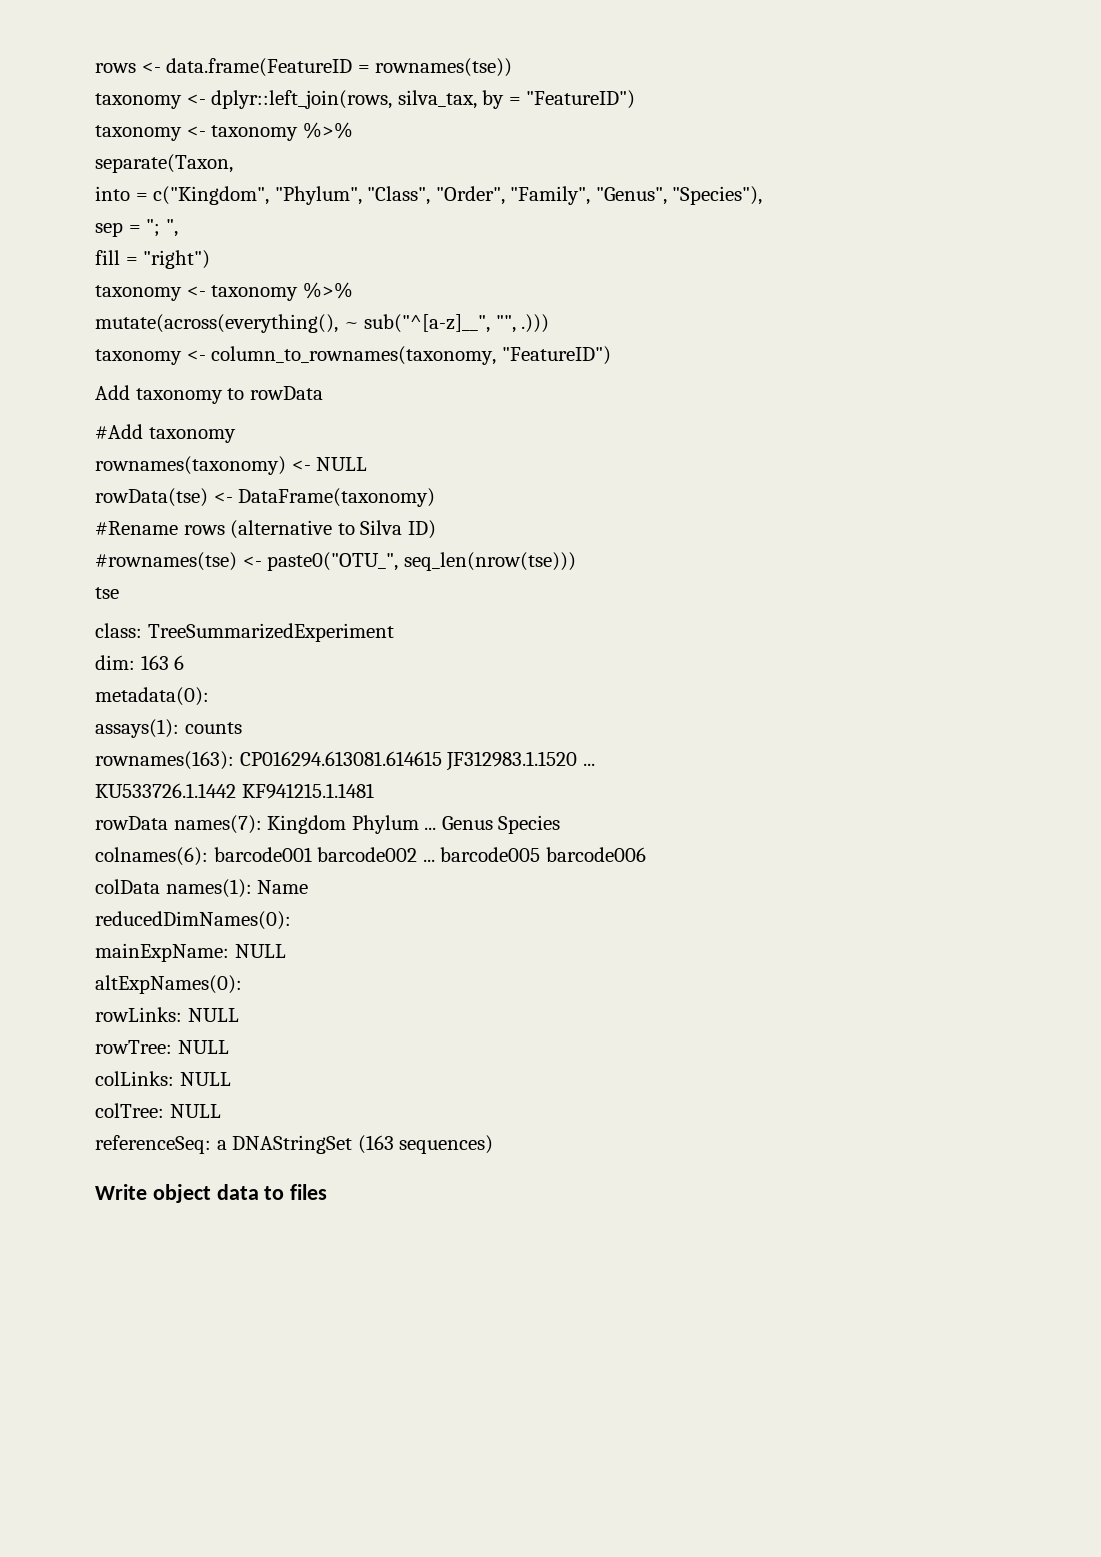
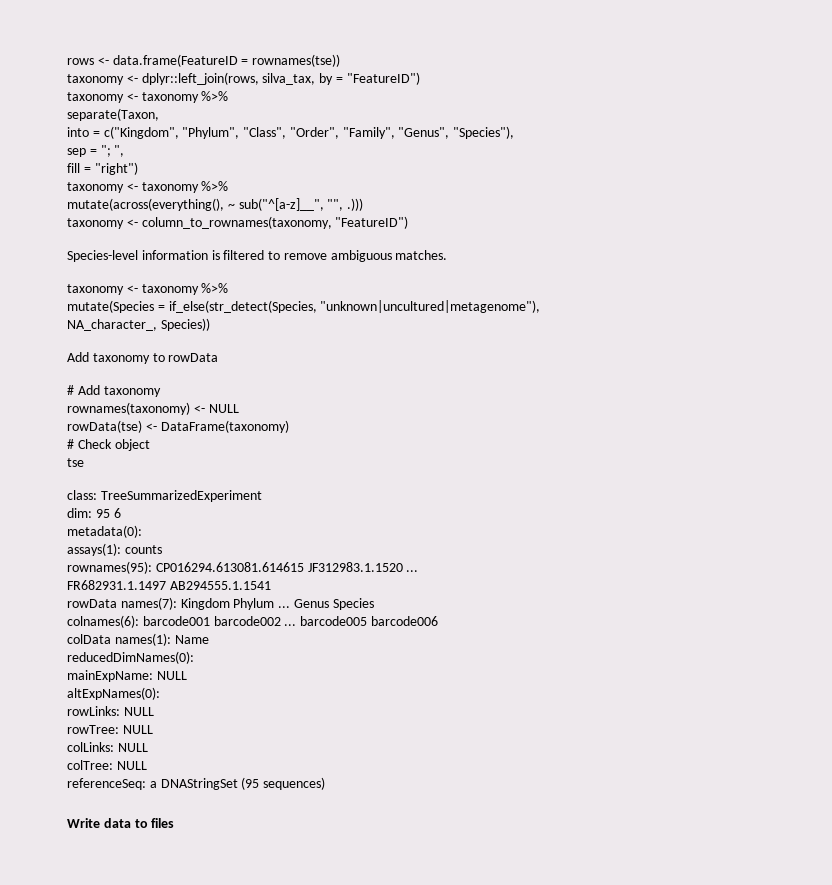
(611, 355) none -> [67,250,448,262] [67,283,229,295] [67,300,541,313] [67,318,210,331] // Species-level information is filtered to remove ambiguous matches. // taxonomy <- taxonomy %>% // mutate(Species = if_else(str_detect(Species, "unknown|uncultured|metagenome"), // NA_character_, Species))
[95,424,143,439] #Add -> [67,385,100,395] # Add
[95,520,436,539] [95,552,576,571] #Rename rows (alternative to Silva ID) // #rownames(tse) <- paste0("OTU_", seq_len(nrow(tse))) -> [67,439,150,451] # Check object
[140,655,169,670] 163 -> [95,509,110,518] 95
[95,751,234,770] rownames(163): -> [67,561,152,574] rownames(95):
[95,783,374,799] KU533726.1.1442 KF941215.1.1481 -> [67,580,271,590] FR682931.1.1497 AB294555.1.1541
[357,1135,394,1154] (163 -> [241,777,260,790] (95
[152,1184,211,1203] object -> (100, 823) none

